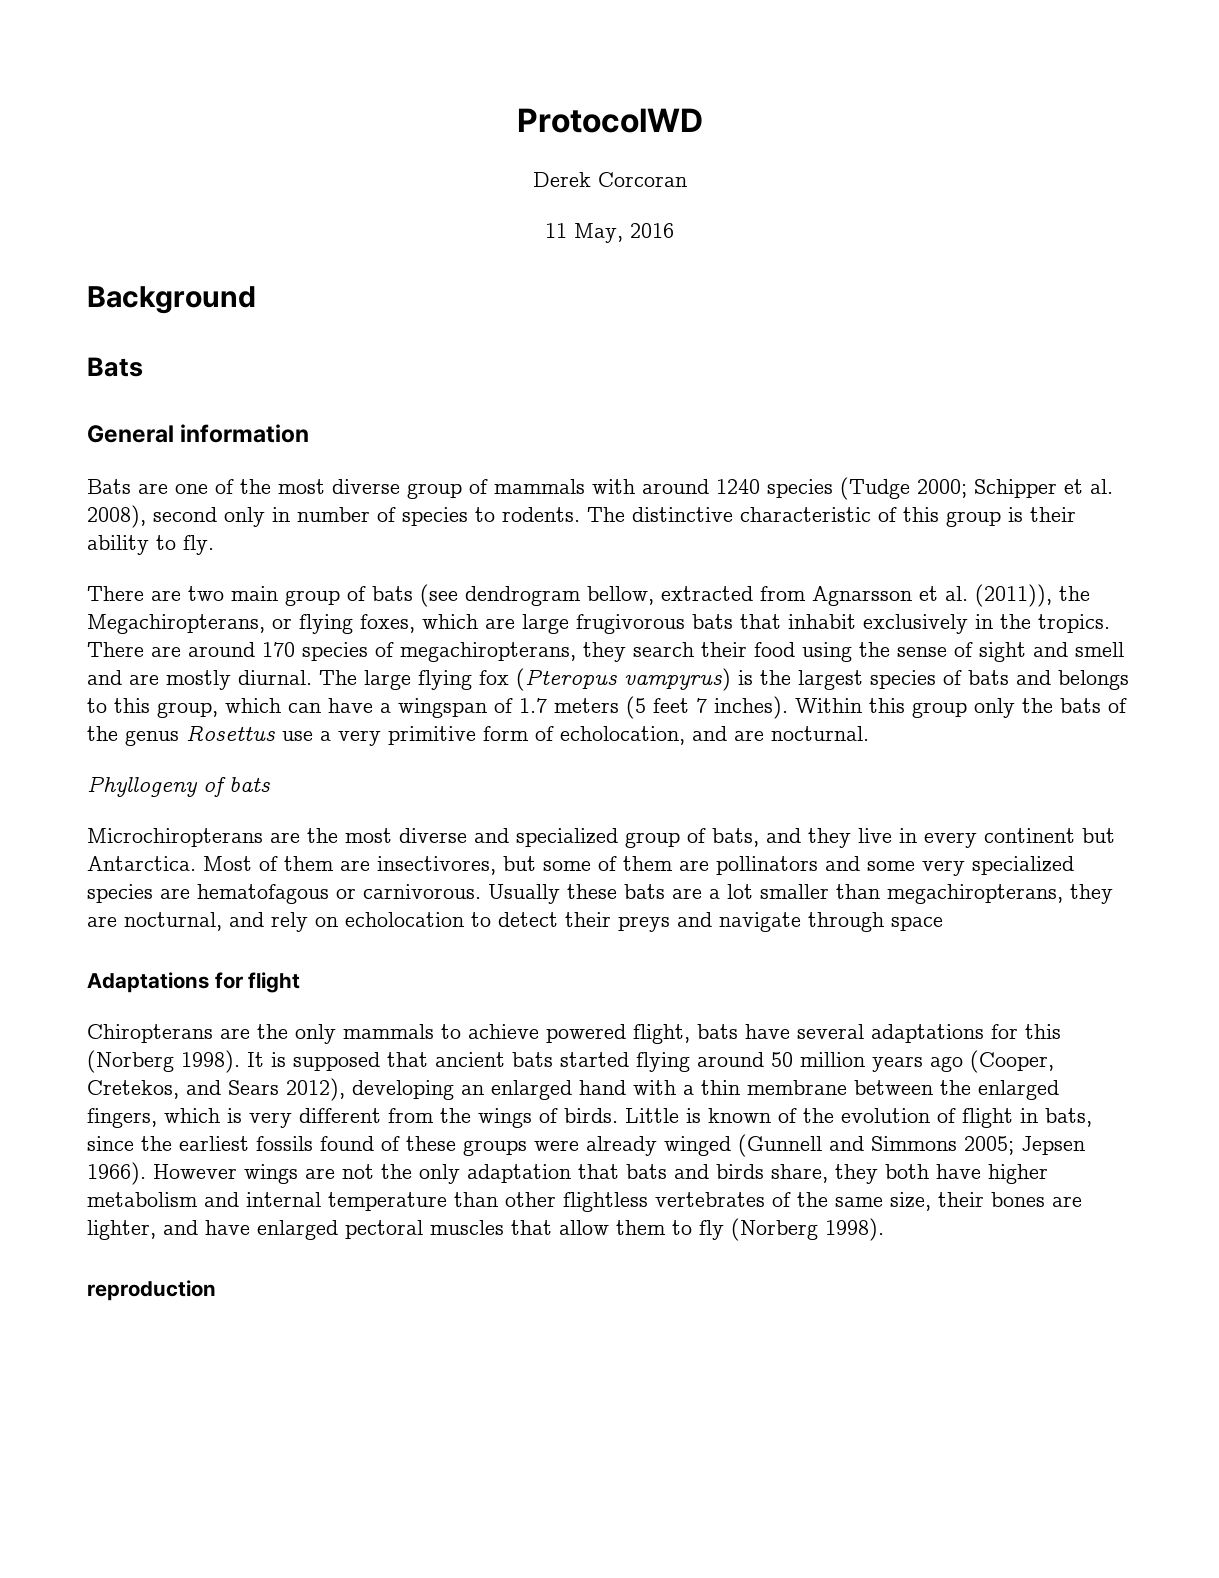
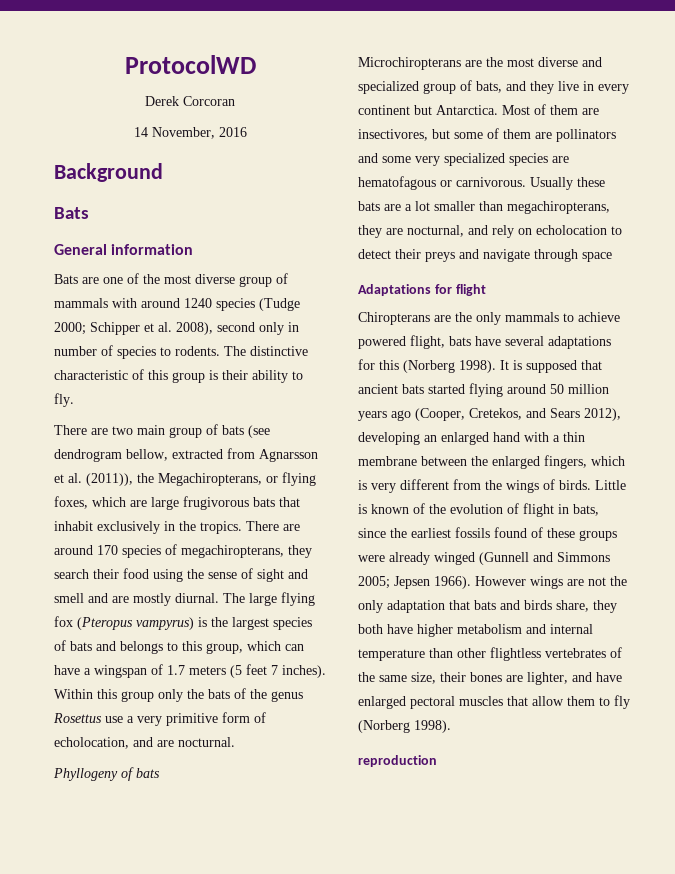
[545,223,623,243] 11 May, -> [133,127,215,139] 14 November,

